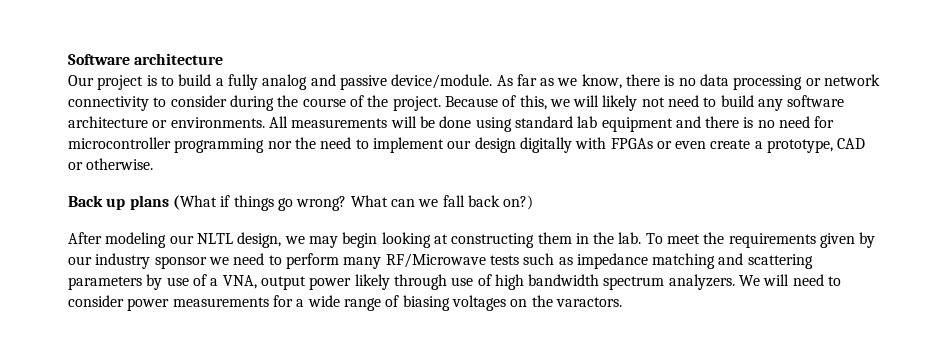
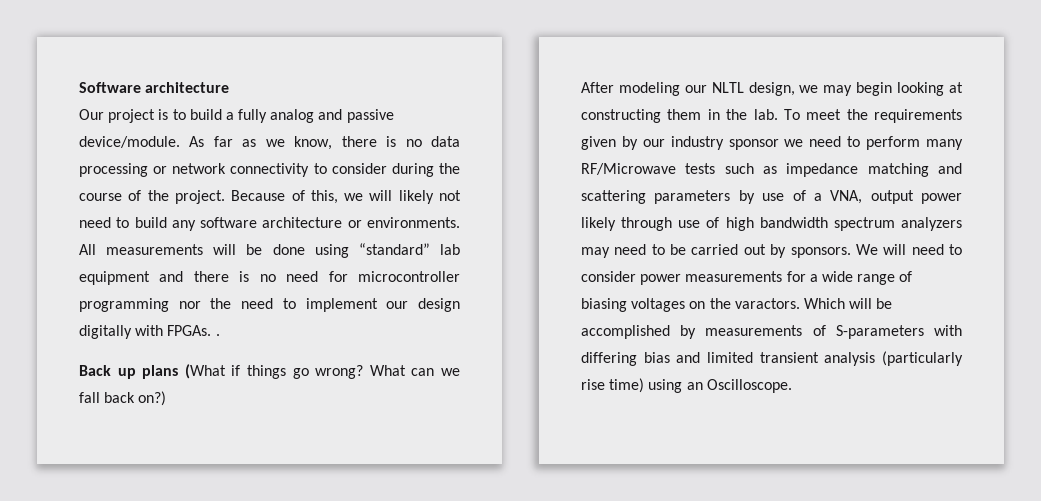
[514,116,573,128] standard -> [358,243,430,255] “standard”
[610,138,866,153] [68,158,154,170] FPGAs or even create a prototype, CAD or otherwise. -> [167,325,220,336] FPGAs. .
[668,274,735,290] analyzers. -> [901,217,962,231] [581,244,851,258] analyzers may need to be carried out by sponsors.
(622, 302) none -> [803,298,893,309] [581,325,962,339] [581,351,963,366] [581,378,792,393] Which will be accomplished by measurements of S-parameters with differing bias and limited transient analysis (particularly rise time) using an Oscilloscope.

